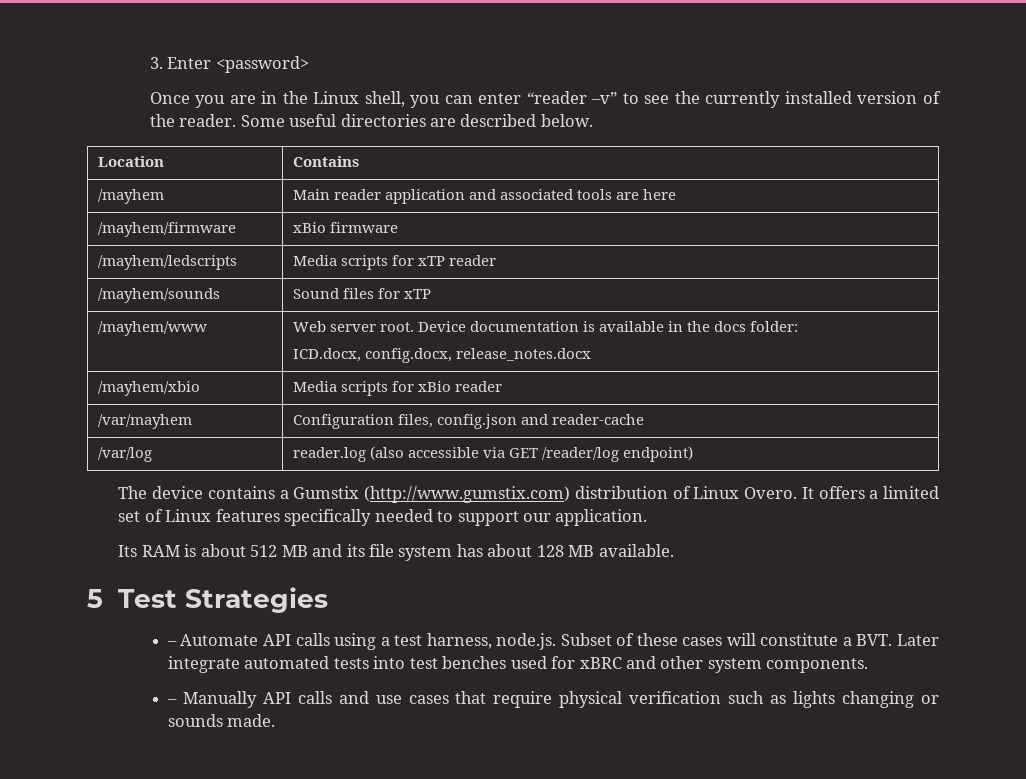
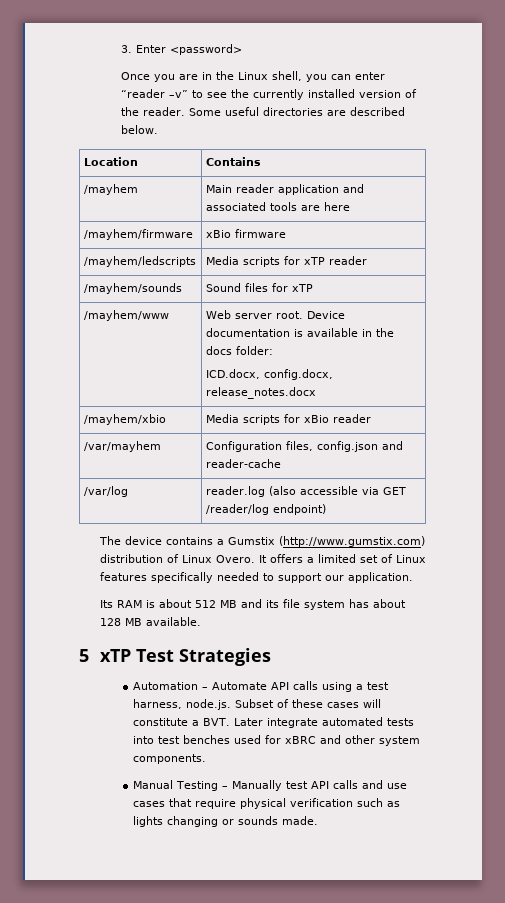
(103, 598) none -> [99,649,131,662] xTP
(329, 600) none -> [132,682,198,690] Automation
(869, 665) none -> [132,780,218,791] Manual Testing
(257, 699) none -> [285,781,308,789] test

